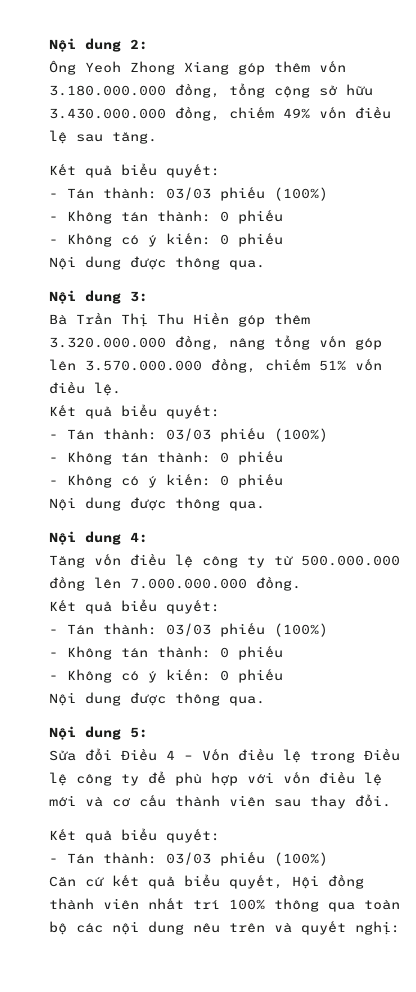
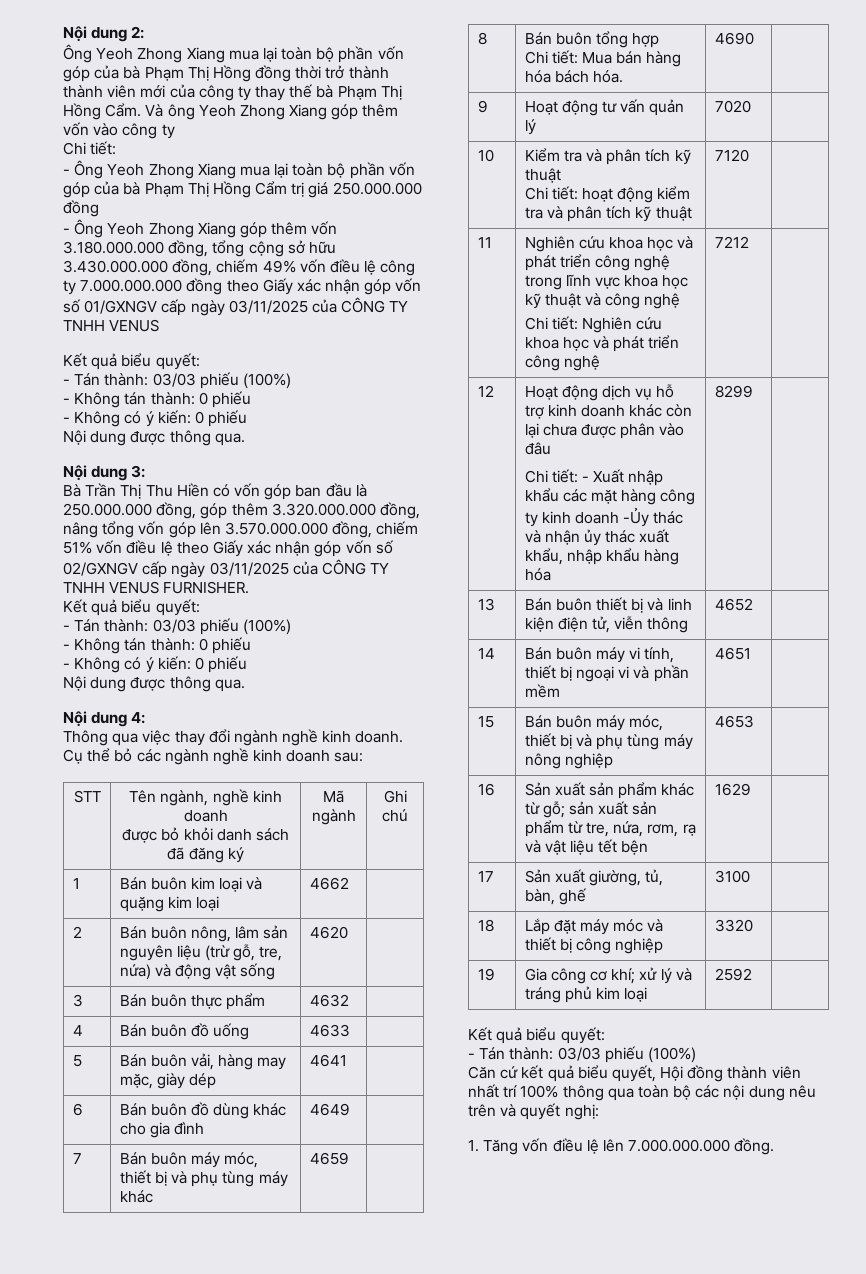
(229, 68) none -> [228,46,404,63] [63,65,389,82] [63,84,402,101] [63,103,399,120] [63,122,175,139] [63,141,117,155] [63,160,415,179] [63,181,422,198] [63,200,99,217] [63,219,236,238] mua lại toàn bộ phần vốn góp của bà Phạm Thị Hồng đồng thời trở thành thành viên mới của công ty thay thế bà Phạm Thị Hồng Cẩm. Và ông Yeoh Zhong Xiang góp thêm vốn vào công ty // Chi tiết: // - Ông Yeoh Zhong Xiang mua lại toàn bộ phần vốn góp của bà Phạm Thị Hồng Cẩm trị giá 250.000.000 đồng // - Ông Yeoh Zhong Xiang
[76,132,157,144] sau tăng. -> [380,260,416,276] [63,278,422,295] [63,297,409,316] [63,319,160,332] công ty 7.000.000.000 đồng theo Giấy xác nhận góp vốn số 01/GXNGV cấp ngày 03/11/2025 của CÔNG TY TNHH VENUS
(229, 319) none -> [212,483,367,500] [63,502,197,519] có vốn góp ban đầu là 250.000.000 đồng,
[94,382,121,396] lệ. -> [160,540,394,557] [63,559,390,578] [63,581,250,594] lệ theo Giấy xác nhận góp vốn số 02/GXNGV cấp ngày 03/11/2025 của CÔNG TY TNHH VENUS FURNISHER.
[49,554,400,568] [49,577,301,591] [49,599,220,614] [49,623,328,637] [49,646,283,660] [49,669,283,683] [49,692,265,706] [49,726,148,740] [49,748,400,763] [49,771,382,786] [49,794,391,809] Tăng vốn điều lệ công ty từ 500.000.000 đồng lên 7.000.000.000 đồng. // Kết quả biểu quyết: // - Tán thành: 03/03 phiếu (100%) // - Không tán thành: 0 phiếu // - Không có ý kiến: 0 phiếu // Nội dung được thông qua. // Nội dung 5: // Sửa đổi Điều 4 – Vốn điều lệ trong Điều lệ công ty để phù hợp với vốn điều lệ mới và cơ cấu thành viên sau thay đổi. -> [63,729,404,746] [63,748,364,765] [73,790,101,803] [129,789,282,806] [183,810,228,822] [122,827,289,843] [167,847,244,863] [323,790,344,803] [311,809,356,825] [383,790,407,803] [382,809,409,822] [72,878,80,889] [119,877,263,892] [119,896,220,912] [309,877,349,890] [72,926,82,938] [119,925,289,942] [119,944,283,961] [119,963,276,980] [309,926,348,939] [72,994,83,1007] [119,993,266,1010] [309,994,349,1007] [72,1025,83,1036] [119,1023,250,1040] [309,1024,350,1037] [72,1055,82,1067] [119,1053,287,1070] [119,1073,217,1089] [309,1054,347,1067] [72,1103,83,1116] [119,1102,287,1119] [119,1122,205,1138] [309,1103,350,1116] [72,1153,82,1164] [119,1152,259,1168] [119,1170,288,1187] [119,1190,153,1203] [309,1152,349,1165] [477,32,487,45] [524,31,660,48] [524,50,682,67] [524,70,624,83] [714,32,754,45] [477,100,488,113] [524,99,685,116] [524,119,536,135] [714,100,751,113] [477,149,494,162] [524,148,691,165] [524,168,561,183] [524,186,691,203] [524,206,692,222] [714,149,749,162] [477,237,492,248] [524,236,694,252] [524,254,671,271] [524,274,689,290] [524,293,681,309] [524,316,663,333] [524,335,680,352] [524,355,600,371] [714,236,749,248] [477,385,494,397] [524,384,675,401] [524,404,693,419] [524,423,685,439] [524,442,551,455] [524,469,664,486] [524,488,696,505] [524,507,684,527] [524,529,670,546] [524,548,680,565] [524,568,551,581] [714,385,753,398] [477,598,495,611] [524,597,692,613] [524,616,689,633] [714,598,753,611] [477,648,495,659] [524,647,675,663] [524,665,689,682] [524,684,560,698] [714,647,751,660] [477,716,494,728] [524,715,664,731] [524,733,693,750] [524,753,613,769] [714,715,754,728] [477,783,495,796] [524,782,695,799] [524,801,658,818] [524,820,696,837] [524,839,649,855] [714,783,751,796] [477,871,494,882] [524,869,664,886] [524,888,587,905] [714,870,750,883] [477,919,494,932] [524,918,664,935] [524,937,664,954] [714,919,753,932] [477,968,495,981] [524,967,692,984] [524,986,648,1003] [714,968,752,981] Thông qua việc thay đổi ngành nghề kinh doanh. Cụ thể bỏ các ngành nghề kinh doanh sau: // STT | Tên ngành, nghề kinh doanh // được bỏ khỏi danh sách đã đăng ký | Mã ngành | Ghi chú // 1 | Bán buôn kim loại và quặng kim loại | 4662 | // 2 | Bán buôn nông, lâm sản nguyên liệu (trừ gỗ, tre, nứa) và động vật sống | 4620 | // 3 | Bán buôn thực phẩm | 4632 | // 4 | Bán buôn đồ uống | 4633 | // 5 | Bán buôn vải, hàng may mặc, giày dép | 4641 | // 6 | Bán buôn đồ dùng khác cho gia đình | 4649 | // 7 | Bán buôn máy móc, thiết bị và phụ tùng máy khác | 4659 | // 8 | Bán buôn tổng hợp // Chi tiết: Mua bán hàng hóa bách hóa. | 4690 | // 9 | Hoạt động tư vấn quản lý | 7020 | // 10 | Kiểm tra và phân tích kỹ thuật // Chi tiết: hoạt động kiểm tra và phân tích kỹ thuật | 7120 | // 11 | Nghiên cứu khoa học và phát triển công nghệ trong lĩnh vực khoa học kỹ thuật và công nghệ // Chi tiết: Nghiên cứu khoa học và phát triển công nghệ | 7212 | // 12 | Hoạt động dịch vụ hỗ trợ kinh doanh khác còn lại chưa được phân vào đâu // Chi tiết: - Xuất nhập khẩu các mặt hàng công ty kinh doanh -Ủy thác và nhận ủy thác xuất khẩu, nhập khẩu hàng hóa | 8299 | // 13 | Bán buôn thiết bị và linh kiện điện tử, viễn thông | 4652 | // 14 | Bán buôn máy vi tính, thiết bị ngoại vi và phần mềm | 4651 | // 15 | Bán buôn máy móc, thiết bị và phụ tùng máy nông nghiệp | 4653 | // 16 | Sản xuất sản phẩm khác từ gỗ; sản xuất sản phẩm từ tre, nứa, rơm, rạ và vật liệu tết bện | 1629 | // 17 | Sản xuất giường, tủ, bàn, ghế | 3100 | // 18 | Lắp đặt máy móc và thiết bị công nghiệp | 3320 | // 19 | Gia công cơ khí; xử lý và tráng phủ kim loại | 2592 |
(400, 928) none -> [468,1138,775,1155] // 1. Tăng vốn điều lệ lên 7.000.000.000 đồng.

